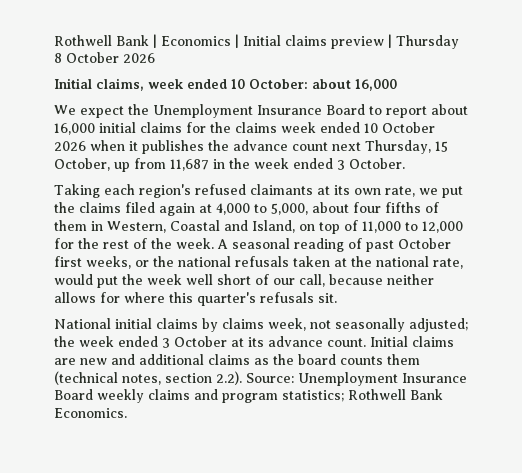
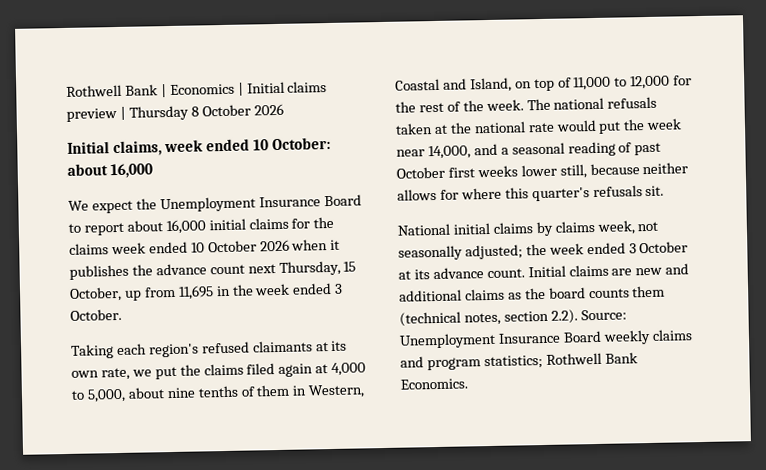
[170,159,209,171] 11,687 -> [177,285,214,300] 11,695
[353,202,421,213] four fifths -> [166,385,239,399] nine tenths
[217,239,228,249] A -> [526,96,658,111] [395,118,683,135] [396,143,509,160] The national refusals taken at the national rate would put the week near 14,000, and a
[86,256,463,269] [54,274,325,288] weeks, or the national refusals taken at the national rate, would put the week well short of our call, -> [476,164,587,179] weeks lower still,

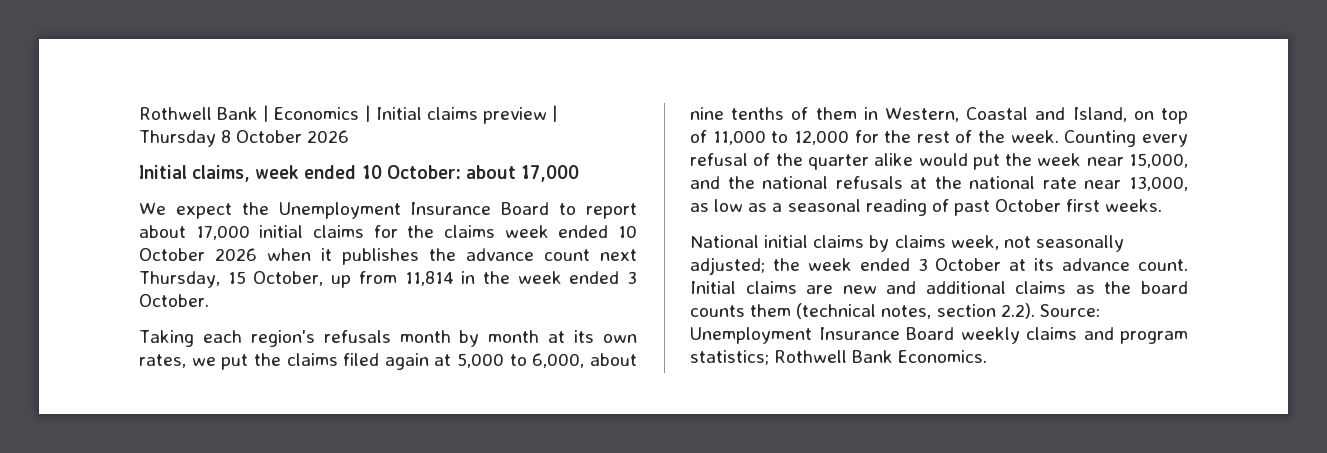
[109,163,153,179] 16,000 -> [520,165,579,182] 17,000
[165,219,206,235] 16,000 -> [195,225,250,240] 17,000
[177,285,214,300] 11,695 -> [404,271,454,286] 11,814
[200,340,313,354] refused claimants -> [323,330,540,347] refusals month by month
[100,367,130,381] rate, -> [139,354,186,368] rates,
[331,362,367,376] [71,388,126,403] 4,000 to 5,000, -> [457,353,585,368] 5,000 to 6,000,
[526,96,658,111] [395,121,555,135] The national refusals taken at the national rate -> [1064,130,1188,147] [690,153,914,170] Counting every refusal of the quarter alike
[427,143,498,160] 14,000, and -> [1129,153,1188,168] [690,176,1188,191] [690,199,768,212] 15,000, and the national refusals at the national rate near 13,000, as low as
[476,162,689,179] [397,185,665,202] weeks lower still, because neither allows for where this quarter's refusals sit. -> [1105,199,1163,212] weeks.

